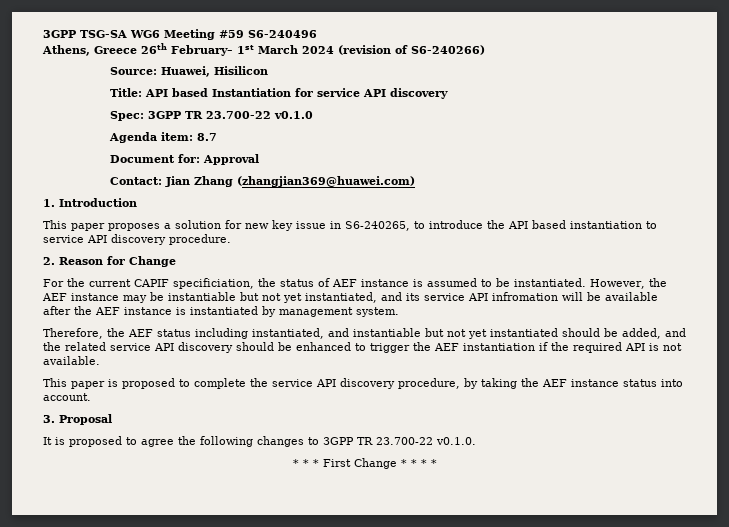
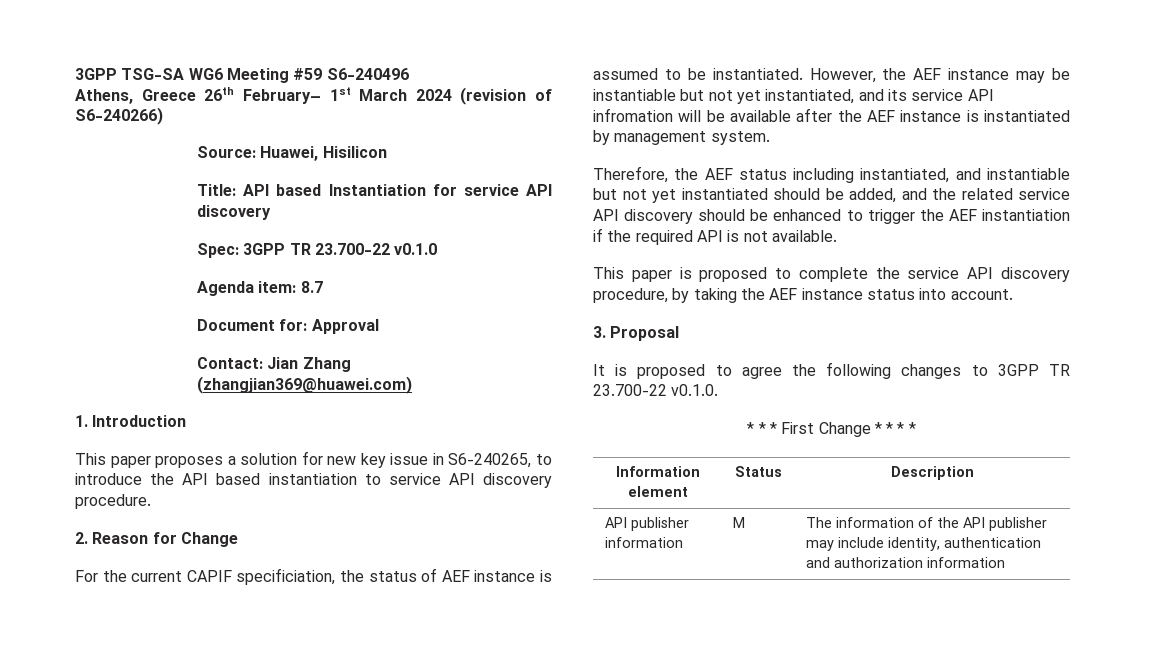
(437, 463) none -> [615,466,700,477] [627,486,688,497] [734,466,782,477] [890,466,974,480] [605,517,690,531] [605,537,684,548] [733,517,746,528] [806,517,1048,531] [806,537,1042,551] [806,557,1006,568] // Information element | Status | Description // API publisher information | M | The information of the API publisher may include identity, authentication and authorization information

